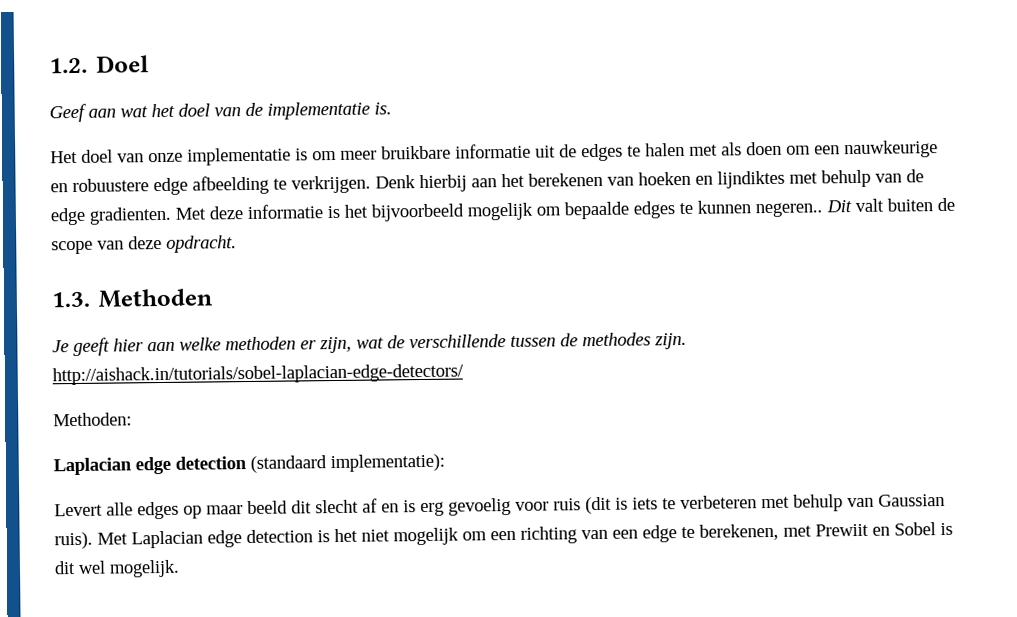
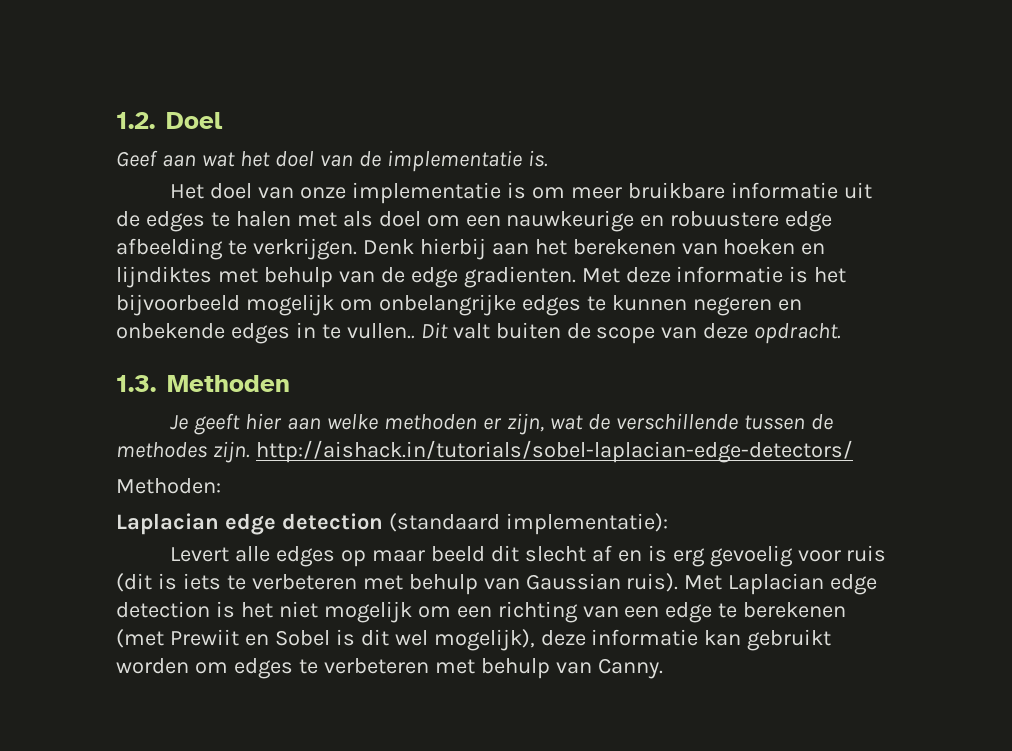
[746,141,782,156] doen -> [378,211,421,227] doel
[564,201,629,220] bepaalde -> [378,294,516,316] onbelangrijke
[755,202,823,218] negeren.. -> [692,297,802,316] [116,322,415,344] negeren en onbekende edges in te vullen..
[699,523,812,541] berekenen, met -> [743,602,847,618] [116,629,164,648] berekenen (met
[109,559,180,578] mogelijk. -> [433,629,832,651] [116,658,663,679] mogelijk), deze informatie kan gebruikt worden om edges te verbeteren met behulp van Canny.

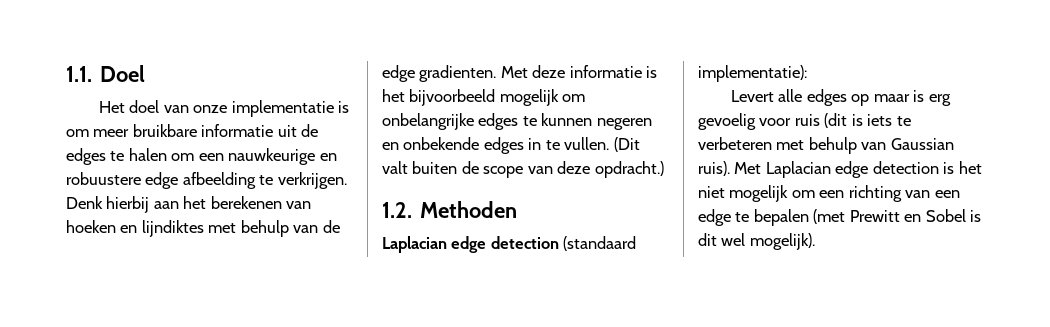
[116,112,155,129] 1.2. -> [66,66,92,82] 1.1.
[116,150,548,172] // Geef aan wat het doel van de implementatie is. -> (146, 73) none
[296,211,421,227] met als doel -> (167, 154) none
[346,322,448,339] vullen.. Dit -> [564,137,640,152] vullen. (Dit
[754,323,842,344] [116,375,156,392] opdracht. // 1.3. -> [594,161,664,178] [382,202,412,218] opdracht.) // 1.2.
[170,413,833,435] [116,440,853,463] [116,478,221,494] // Je geeft hier aan welke methoden er zijn, wat de verschillende tussen de methodes zijn. http://aishack.in/tutorials/sobel-laplacian-edge-detectors/ // Methoden: -> (518, 209) none
[431,545,642,562] beeld dit slecht af en -> (910, 98) none
[743,602,847,618] [116,629,239,648] berekenen (met Prewiit -> [753,209,900,226] bepalen (met Prewitt
[433,629,832,651] [116,658,663,679] mogelijk), deze informatie kan gebruikt worden om edges te verbeteren met behulp van Canny. -> [749,233,815,250] mogelijk).

